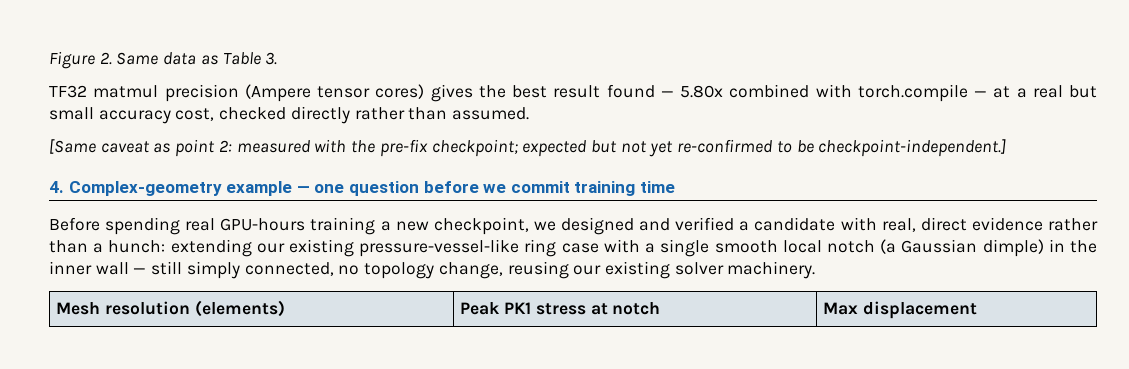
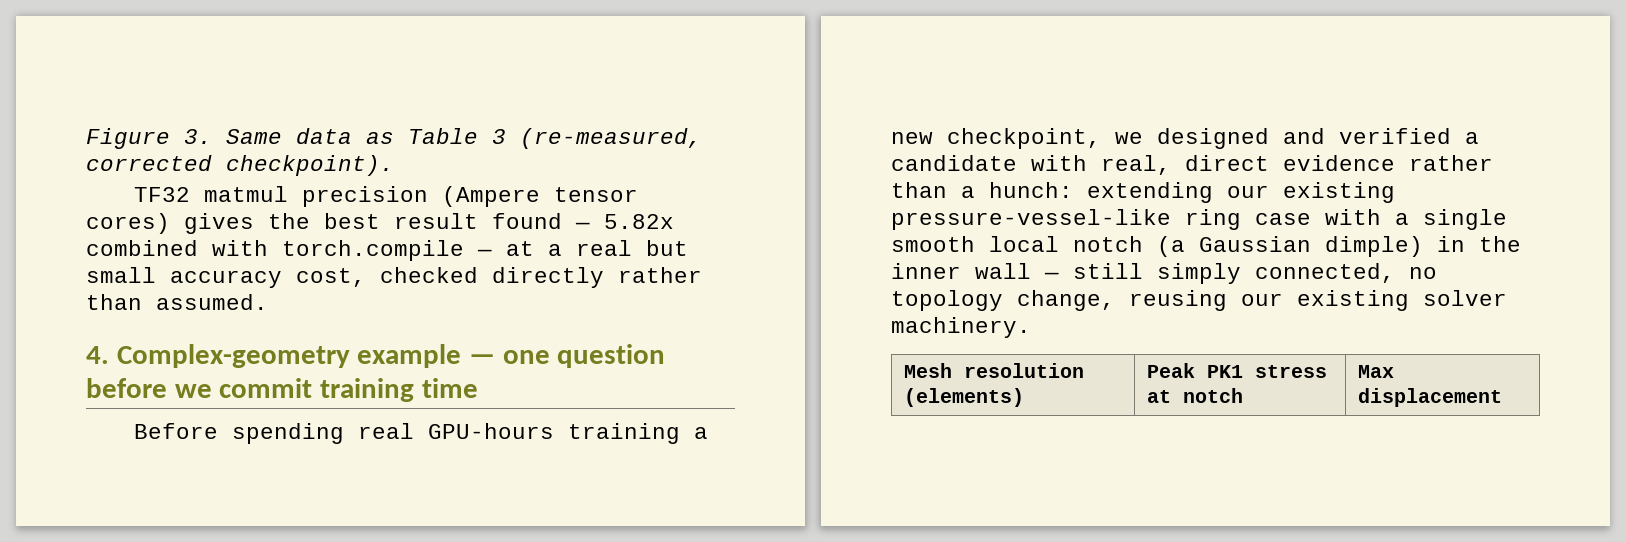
[99,52,112,65] 2. -> [184,129,212,144] 3.
[265,52,278,65] 3. -> [492,128,702,149] [86,155,394,176] 3 (re-measured, corrected checkpoint).
[680,85,723,98] 5.80x -> [604,214,674,229] 5.82x
[49,139,1007,157] // [Same caveat as point 2: measured with the pre-fix checkpoint; expected but not yet re-confirmed to be checkpoint-independent.] -> (268, 302) none

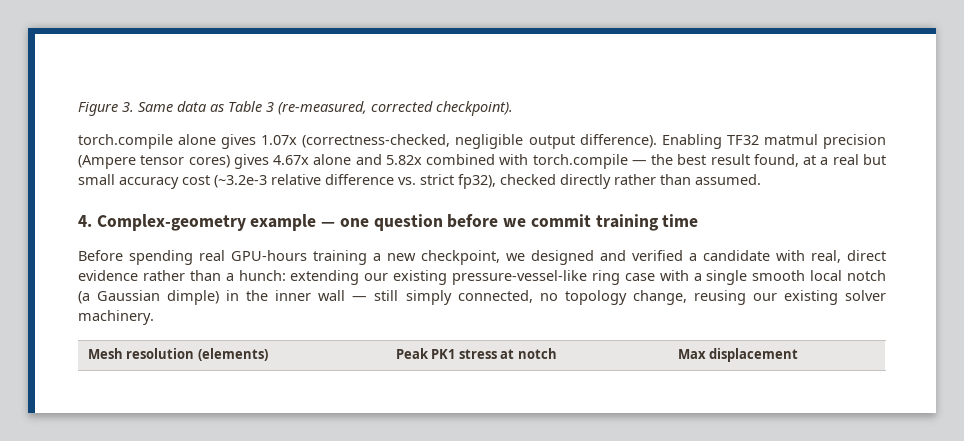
(394, 165) none -> [78,134,722,149] torch.compile alone gives 1.07x (correctness-checked, negligible output difference). Enabling
[268,213,590,229] the best result found — -> [273,154,382,165] 4.67x alone and
(492, 252) none -> [651,154,799,167] the best result found,
[296,268,366,287] cost, -> [182,174,496,189] cost (~3.2e-3 relative difference vs. strict fp32),

